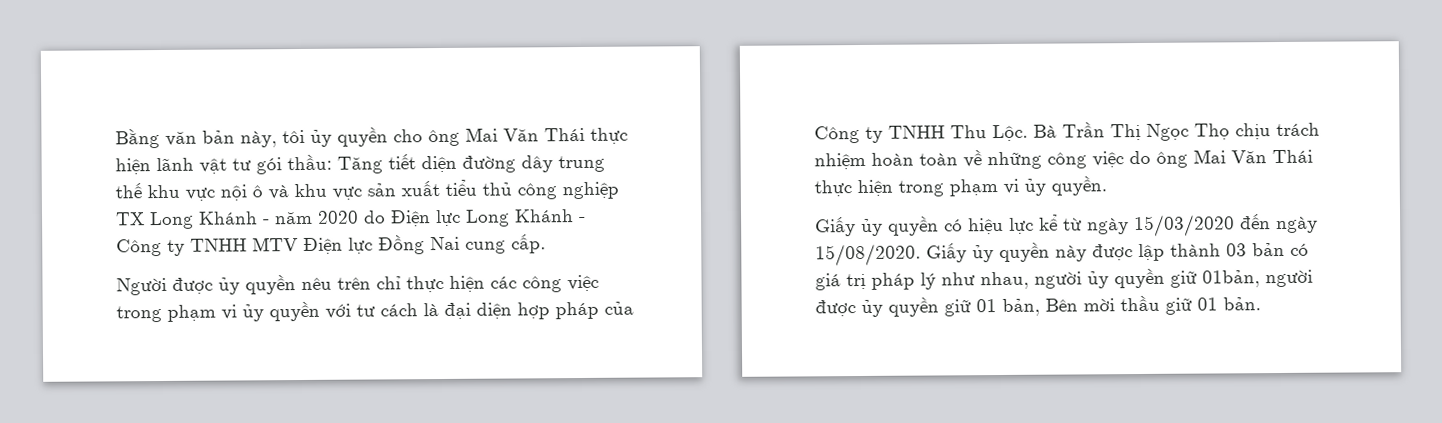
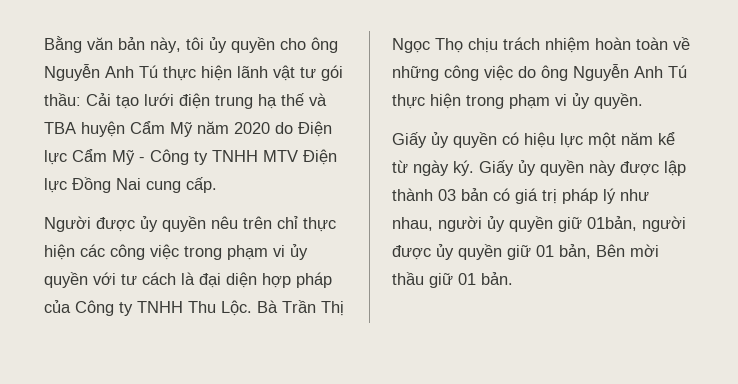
[465,127,585,142] Mai Văn Thái -> [44,64,158,81] Nguyễn Anh Tú
[337,153,605,174] [115,179,619,201] [115,211,270,230] Tăng tiết diện đường dây trung thế khu vực nội ô và khu vực sản xuất tiểu thủ công nghiệp TX Long Khánh - -> [86,93,327,109] [44,121,193,137] Cải tạo lưới điện trung hạ thế và TBA huyện Cẩm Mỹ
[465,209,574,227] Long Khánh -> [72,149,135,165] Cẩm Mỹ
[1193,149,1313,164] Mai Văn Thái -> [573,64,687,81] Nguyễn Anh Tú
(1034, 225) none -> [588,132,653,148] một năm
[1134,213,1318,238] [815,243,921,267] 15/03/2020 đến ngày 15/08/2020. -> [453,160,474,176] ký.

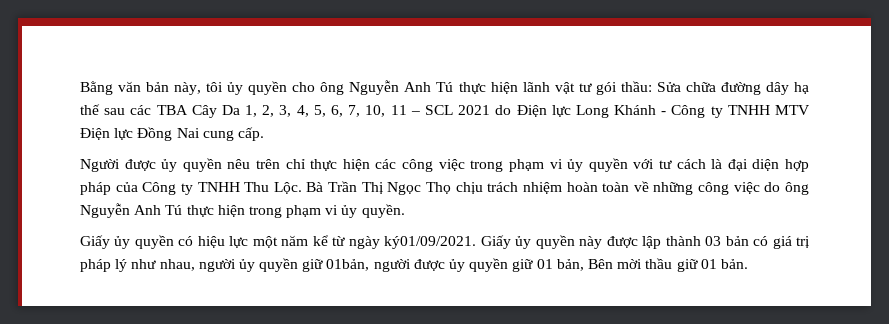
[86,93,327,109] [44,121,270,137] Cải tạo lưới điện trung hạ thế và TBA huyện Cẩm Mỹ năm 2020 -> [656,82,809,95] [80,104,491,118] Sửa chữa đường dây hạ thế sau các TBA Cây Da 1, 2, 3, 4, 5, 6, 7, 10, 11 – SCL 2021
[72,149,135,165] Cẩm Mỹ -> [575,105,657,118] Long Khánh
[453,160,474,176] ký. -> [384,236,477,249] ký01/09/2021.

